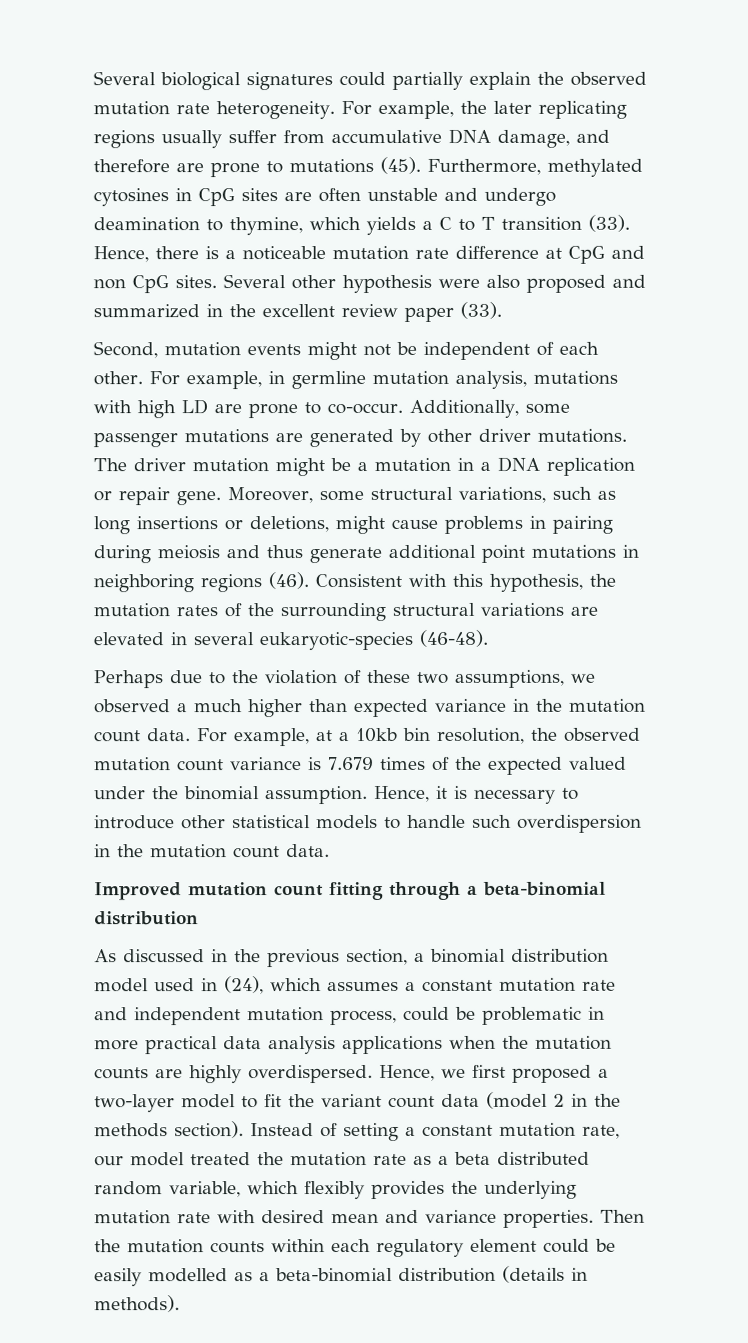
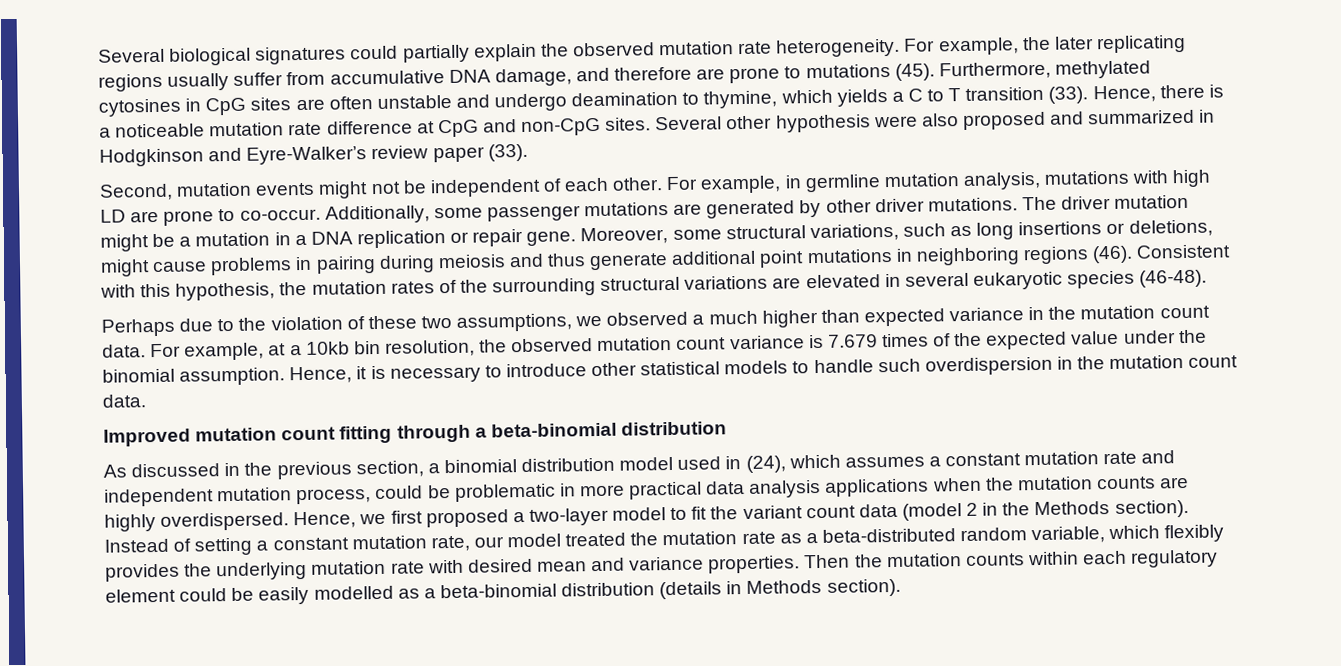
[93,275,169,294] non CpG -> [521,117,602,137] non-CpG
[229,304,335,318] the excellent -> [99,146,368,167] Hodgkinson and Eyre-Walker’s
[259,631,413,651] eukaryotic-species -> [972,270,1136,290] eukaryotic species
[569,756,627,770] valued -> [1071,330,1120,345] value
[94,1123,168,1138] methods -> [1034,501,1111,516] Methods
[454,1151,590,1165] beta distributed -> [821,528,956,543] beta-distributed
[94,1295,180,1313] methods). -> [746,578,901,597] Methods section).

